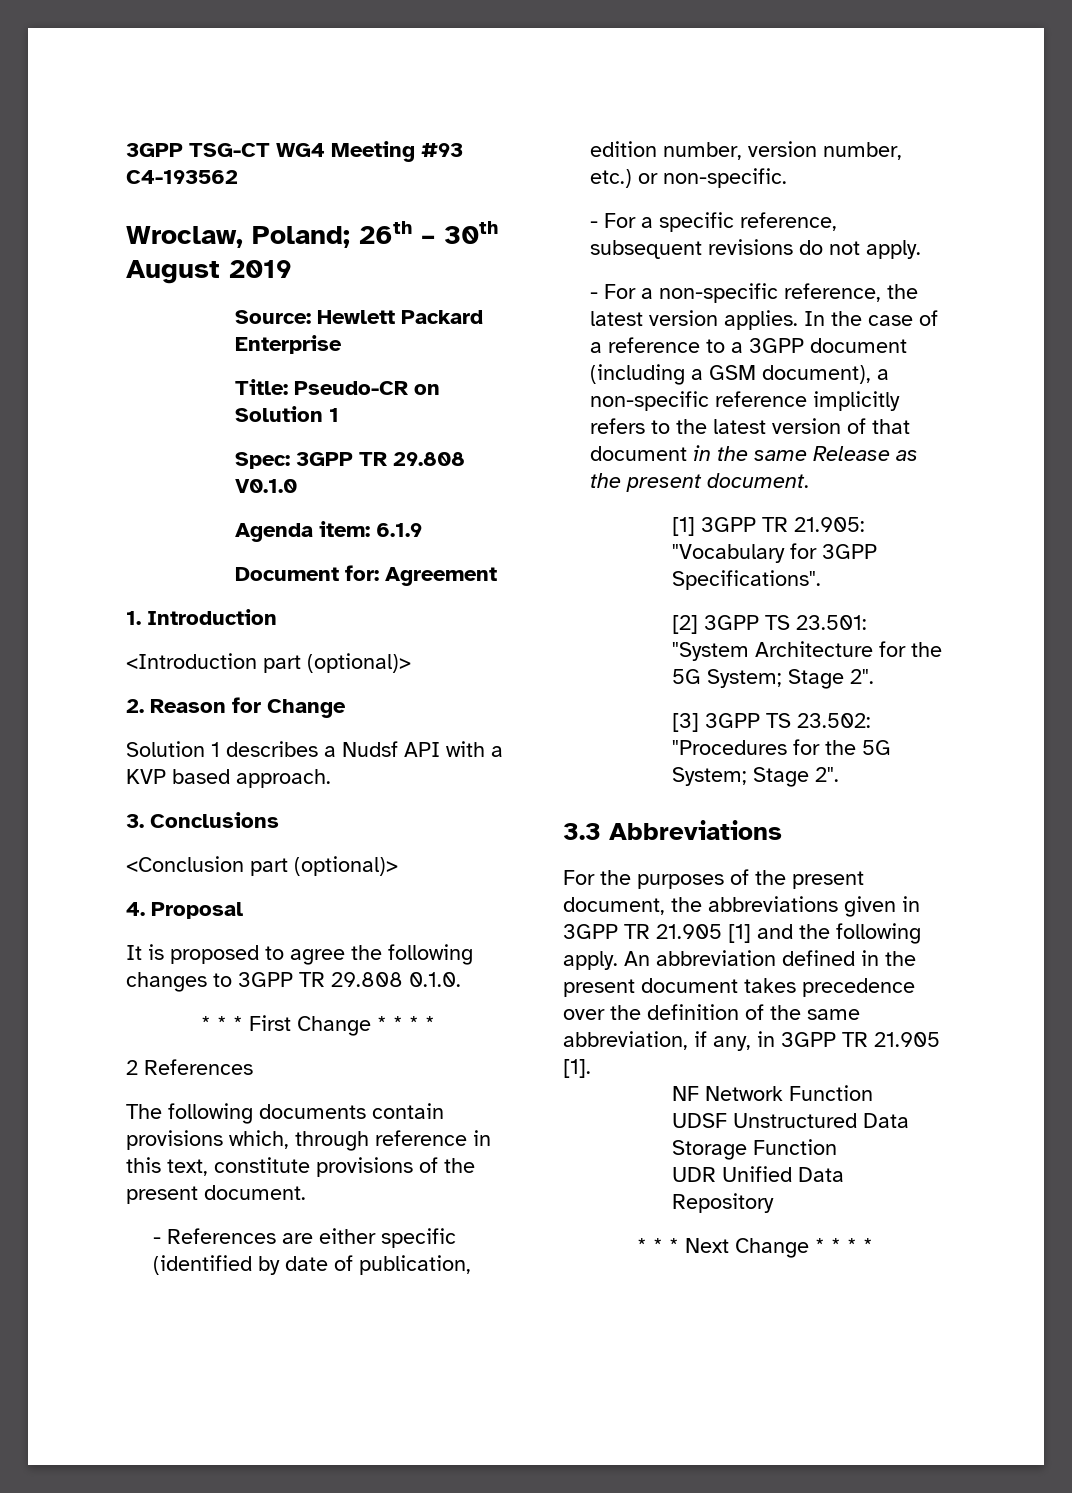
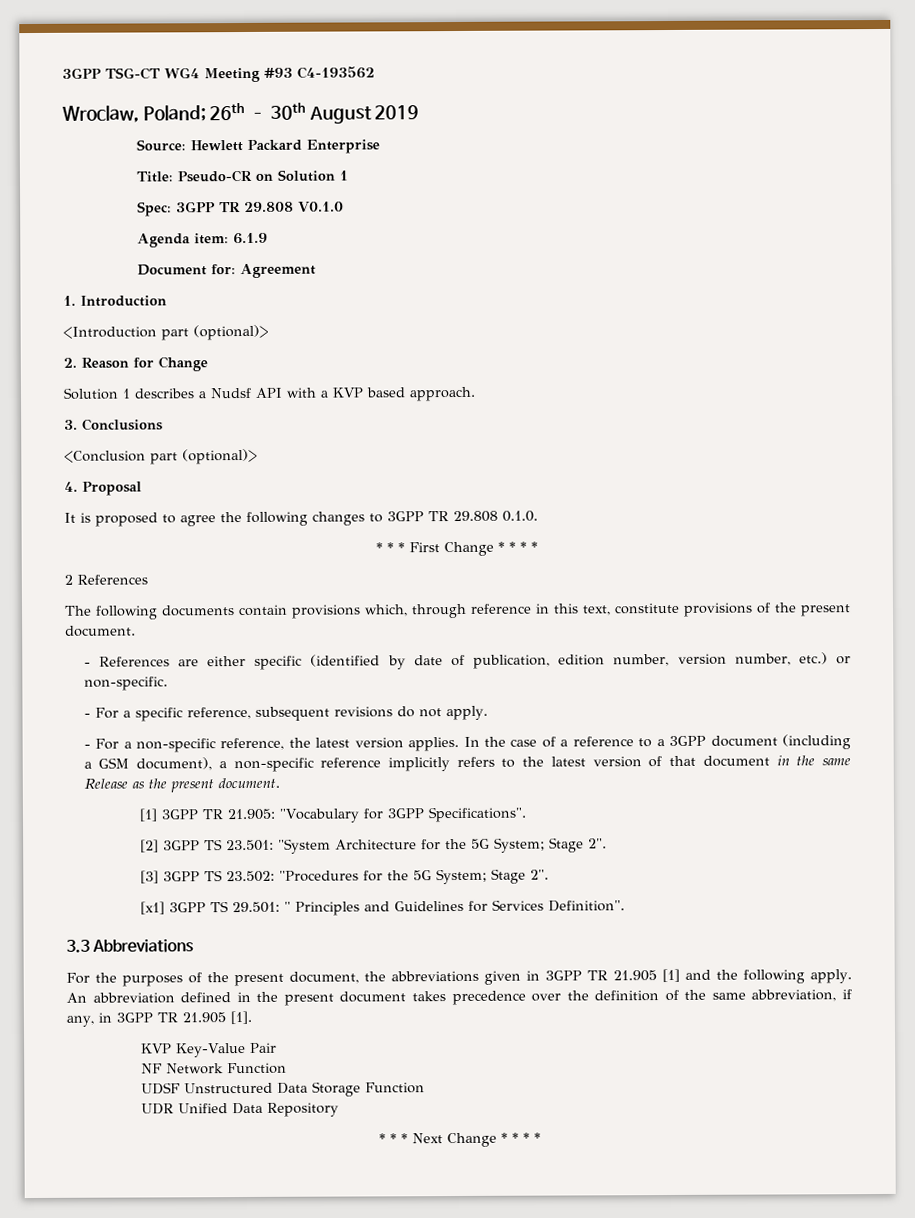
(839, 774) none -> [140,899,626,916] // [x1] 3GPP TS 29.501: " Principles and Guidelines for Services Definition".
(591, 1068) none -> [141,1042,278,1058] // KVP Key-Value Pair

